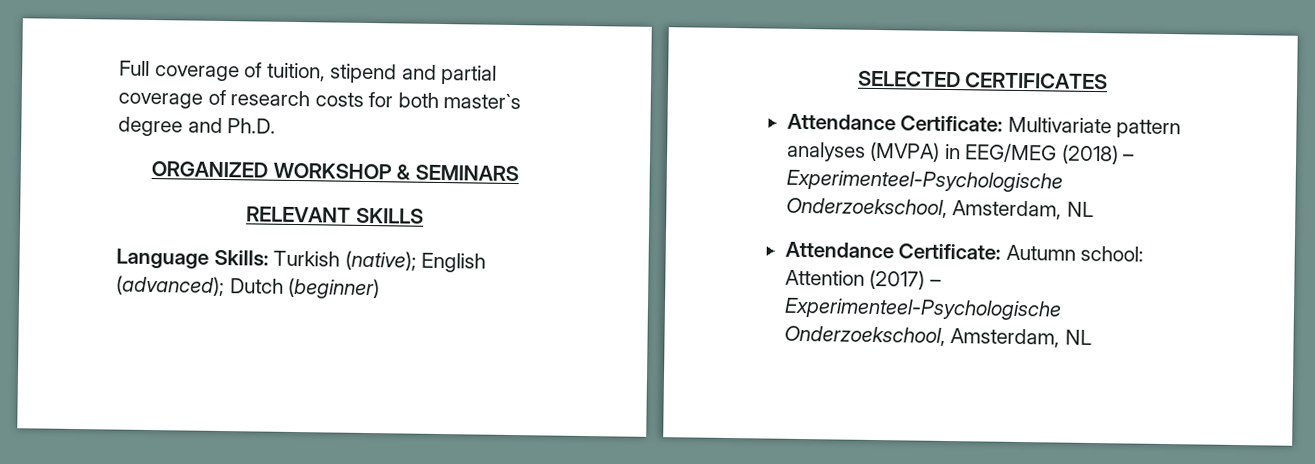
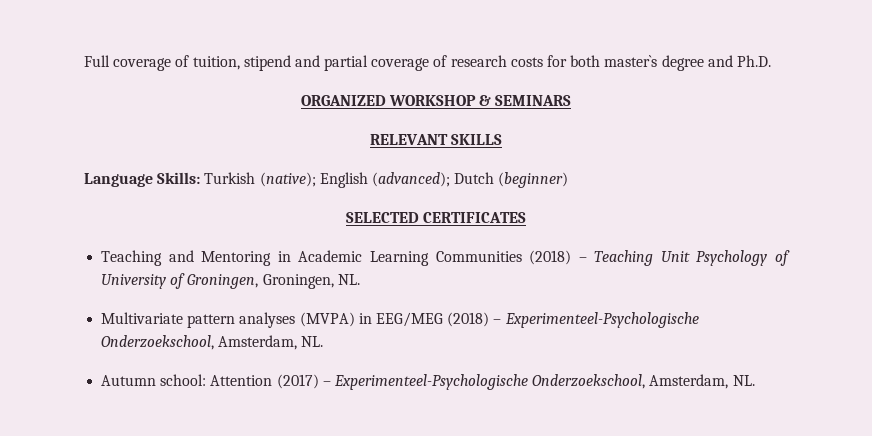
[786,113,1004,132] Attendance Certificate: -> [101,250,790,266] [101,273,360,289] Teaching and Mentoring in Academic Learning Communities (2018) – Teaching Unit Psychology of University of Groningen, Groningen, NL. //
[1066,201,1094,218] [784,241,1002,260] NL // Attendance Certificate: -> [301,336,324,347] NL. //
[1064,329,1092,345] NL -> [732,375,755,386] NL.

